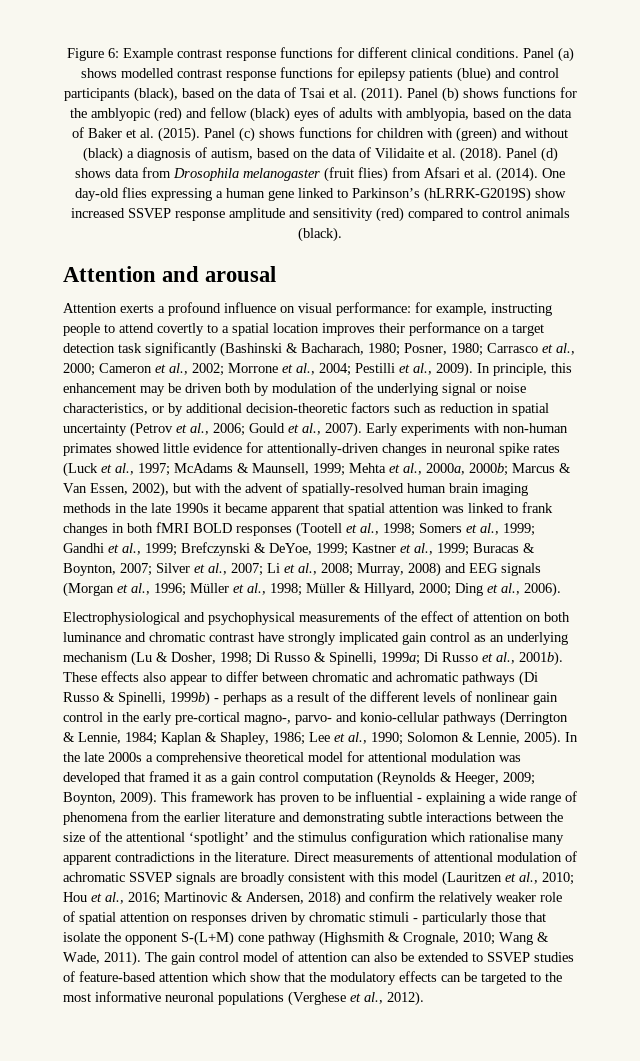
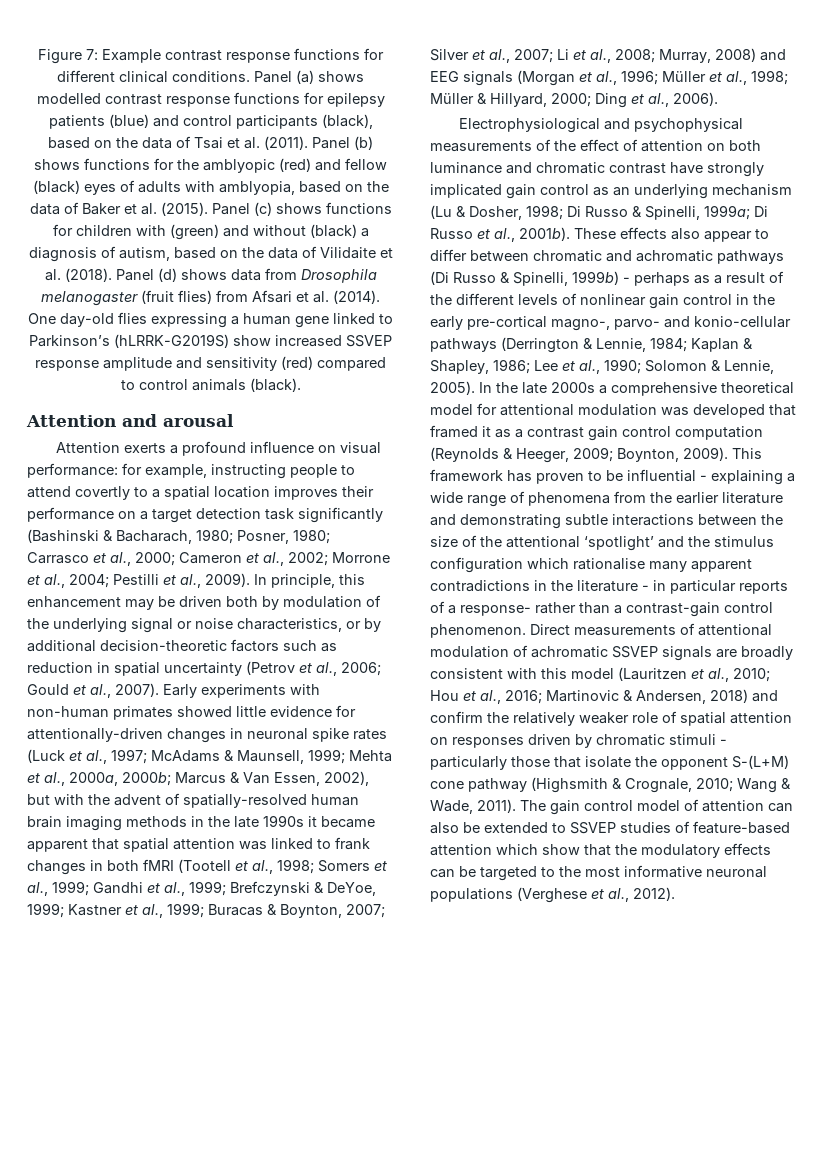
[107,48,119,58] 6: -> [86,49,98,60] 7:
[193,523,292,536] BOLD responses -> (174, 865) none
(228, 778) none -> [527,427,584,438] contrast
[235,852,290,862] literature. -> [577,580,788,594] [430,601,773,617] [430,624,526,638] literature - in particular reports of a response- rather than a contrast-gain control phenomenon.

